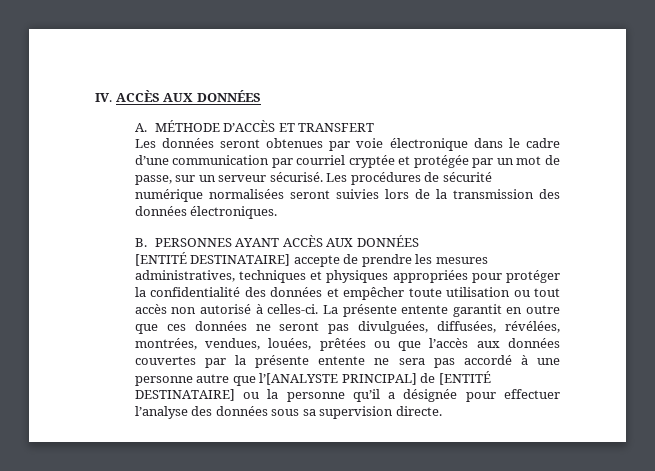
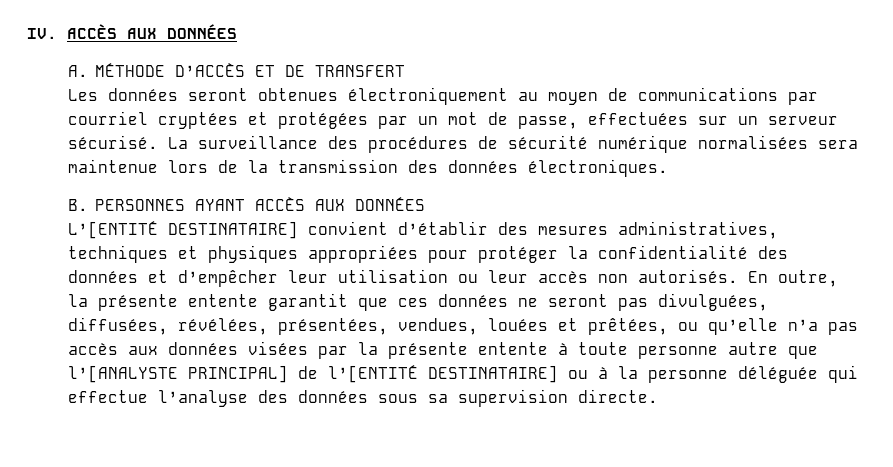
(295, 127) none -> [285,65,306,77] DE
[329,138,561,151] [134,155,469,168] par voie électronique dans le cadre d’une communication par courriel cryptée et protégée -> [347,87,818,105] [67,111,368,129] électroniquement au moyen de communications par courriel cryptées et protégées
(172, 180) none -> [587,112,688,125] effectuées
[326,173,348,182] Les -> [167,135,358,149] La surveillance des
[289,189,379,199] seront suivies -> [817,140,858,149] [67,159,158,173] sera maintenue
[134,252,433,267] [ENTITÉ DESTINATAIRE] accepte de prendre les -> [67,221,528,239] L’[ENTITÉ DESTINATAIRE] convient d’établir des
[343,287,442,300] empêcher toute -> [177,270,328,287] d’empêcher leur
[534,288,560,297] tout -> [487,270,528,283] leur
[200,304,338,314] autorisé à celles-ci. La -> [637,269,838,287] [67,294,88,307] autorisés. En outre, la
[506,305,560,314] en outre -> (348, 302) none
[134,338,469,351] montrées, vendues, louées, prêtées ou que l’accès -> [277,318,858,335] [67,343,118,355] présentées, vendues, louées et prêtées, ou qu’elle n’a pas accès
[134,356,196,365] couvertes -> [247,341,308,355] visées
[374,355,560,368] ne sera pas accordé à une -> [557,342,628,355] à toute
[438,371,491,385] [ENTITÉ -> [327,365,418,383] l’[ENTITÉ
(260, 395) none -> [597,367,608,379] à
[352,389,561,402] qu’il a désignée pour effectuer -> [737,365,858,383] [67,390,148,403] déléguée qui effectue

